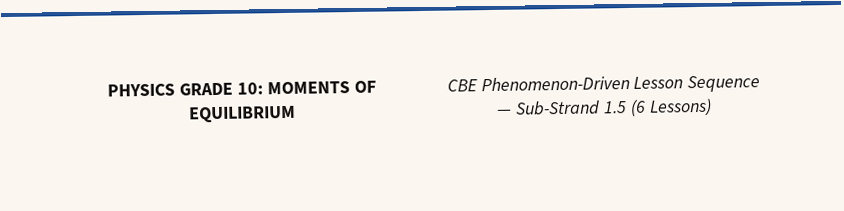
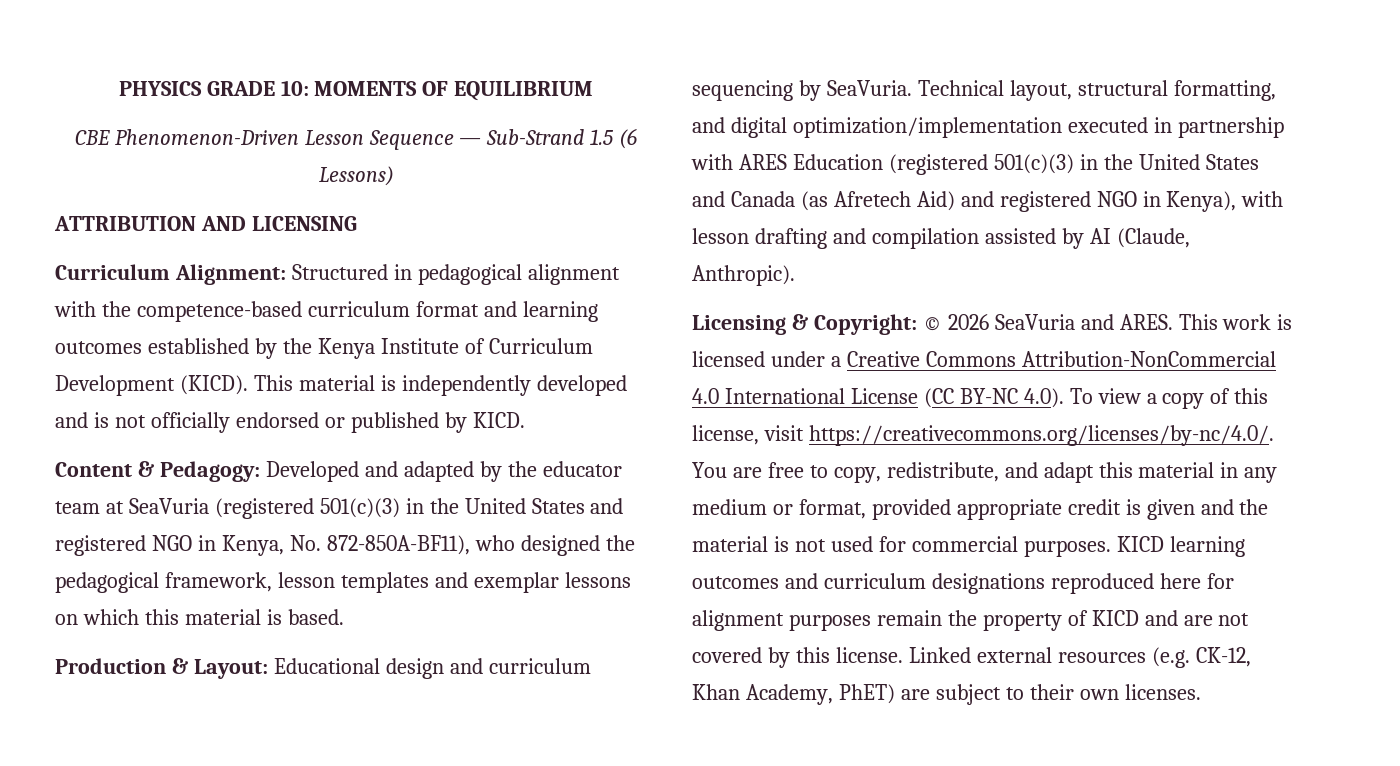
(712, 107) none -> [54,216,357,231] [55,264,620,285] [54,301,598,322] [55,338,593,359] [55,375,627,396] [55,412,525,433] [55,461,622,482] [55,498,624,519] [55,535,635,556] [55,572,631,593] [55,609,344,625] [55,658,591,679] [692,80,1276,101] [692,117,1284,138] [691,154,1259,175] [692,191,1284,212] [692,228,1190,249] [692,265,795,286] [692,314,1293,335] [692,351,1276,367] [692,388,1269,409] [692,425,1274,446] [692,462,1278,483] [692,499,1269,520] [692,536,1245,557] [692,573,1234,594] [692,610,1250,631] [692,647,1251,668] [692,684,1201,705] // ATTRIBUTION AND LICENSING // Curriculum Alignment: Structured in pedagogical alignment with the competence-based curriculum format and learning outcomes established by the Kenya Institute of Curriculum Development (KICD). This material is independently developed and is not officially endorsed or published by KICD. // Content & Pedagogy: Developed and adapted by the educator team at SeaVuria (registered 501(c)(3) in the United States and registered NGO in Kenya, No. 872-850A-BF11), who designed the pedagogical framework, lesson templates and exemplar lessons on which this material is based. // Production & Layout: Educational design and curriculum sequencing by SeaVuria. Technical layout, structural formatting, and digital optimization/implementation executed in partnership with ARES Education (registered 501(c)(3) in the United States and Canada (as Afretech Aid) and registered NGO in Kenya), with lesson drafting and compilation assisted by AI (Claude, Anthropic). // Licensing & Copyright: © 2026 SeaVuria and ARES. This work is licensed under a Creative Commons Attribution-NonCommercial 4.0 International License (CC BY-NC 4.0). To view a copy of this license, visit https://creativecommons.org/licenses/by-nc/4.0/. You are free to copy, redistribute, and adapt this material in any medium or format, provided appropriate credit is given and the material is not used for commercial purposes. KICD learning outcomes and curriculum designations reproduced here for alignment purposes remain the property of KICD and are not covered by this license. Linked external resources (e.g. CK-12, Khan Academy, PhET) are subject to their own licenses.

